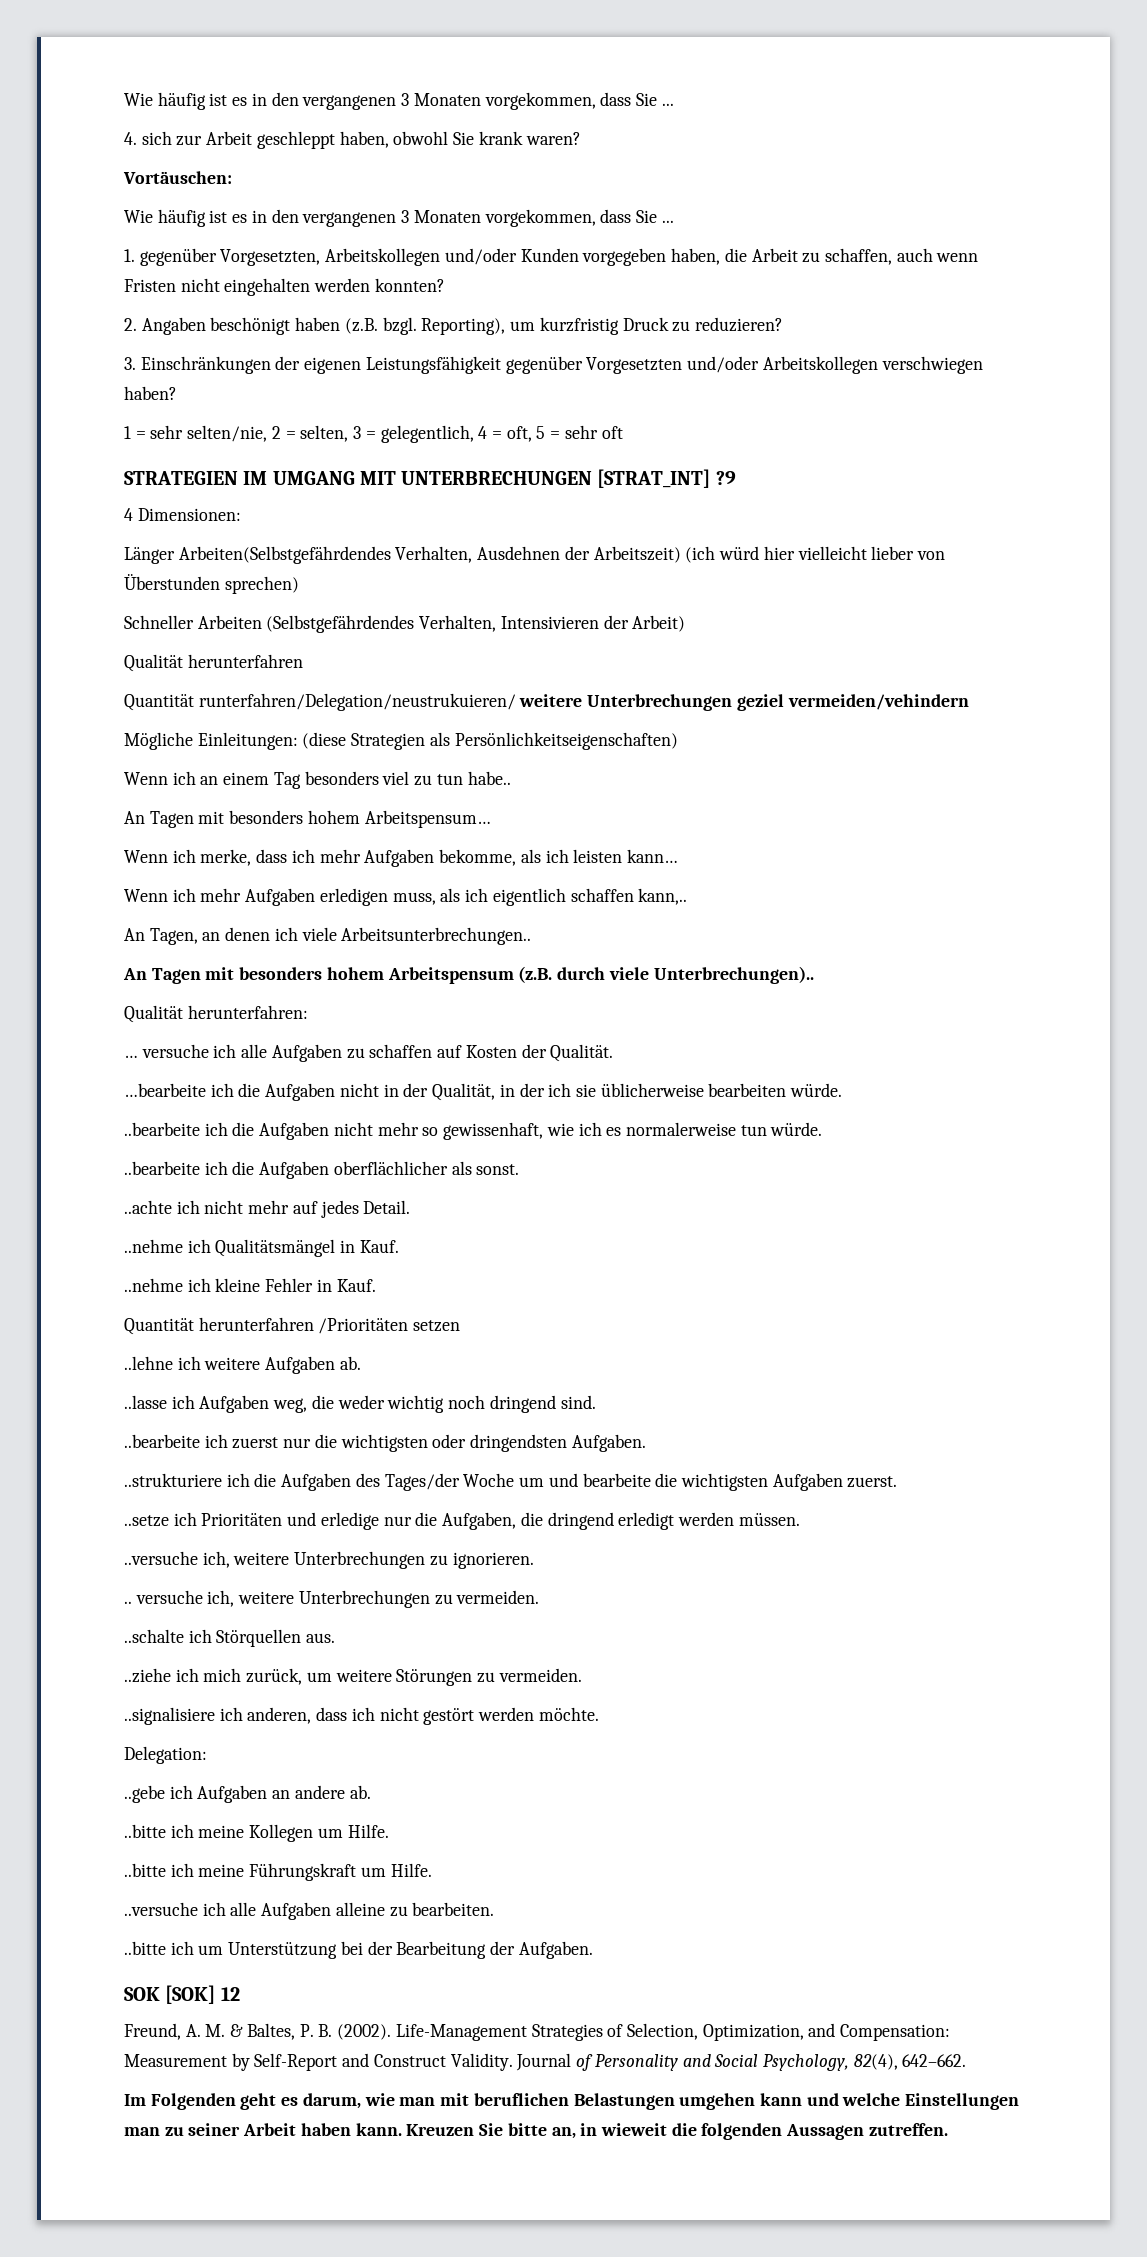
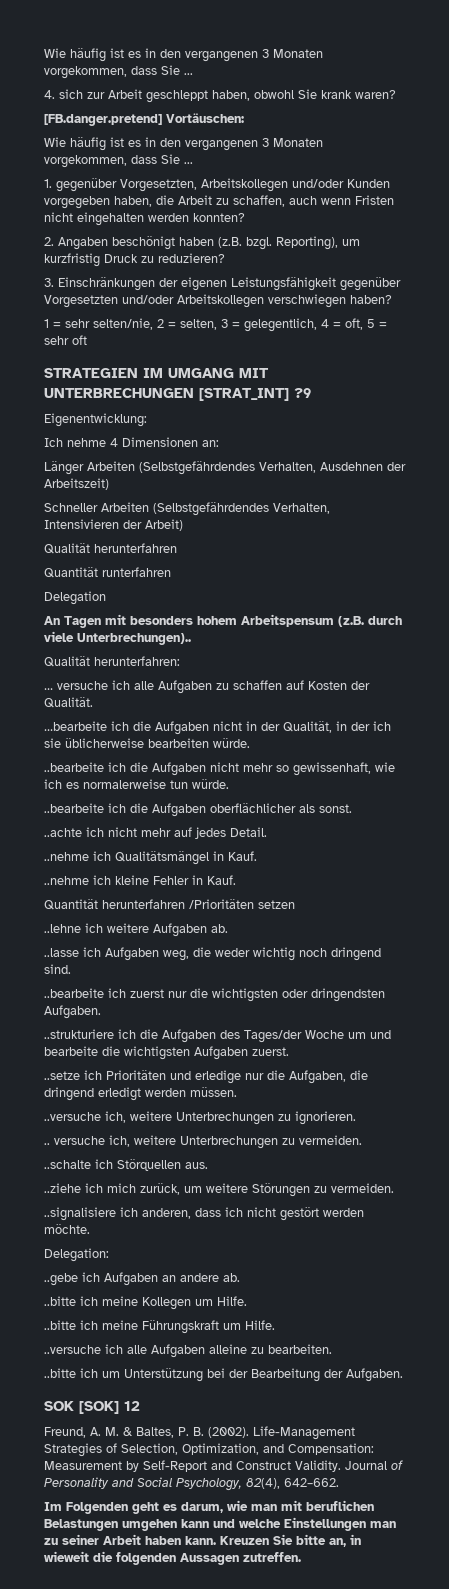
(581, 138) none -> [44,114,162,126] [FB.danger.pretend]
[124,508,241,521] 4 Dimensionen: -> [44,413,147,427] [44,437,219,447] Eigenentwicklung: // Ich nehme 4 Dimensionen an:
[178,546,391,564] Arbeiten(Selbstgefährdendes -> [87,461,255,475] Arbeiten (Selbstgefährdendes
[685,546,945,563] [124,574,299,594] (ich würd hier vielleicht lieber von Überstunden sprechen) -> (109, 484) none
[198,693,969,711] [124,732,678,750] [124,771,511,789] [124,810,491,828] [124,849,678,867] [124,888,688,906] [124,927,532,945] runterfahren/Delegation/neustrukuieren/ weitere Unterbrechungen geziel vermeiden/vehindern // Mögliche Einleitungen: (diese Strategien als Persönlichkeitseigenschaften) // Wenn ich an einem Tag besonders viel zu tun habe.. // An Tagen mit besonders hohem Arbeitspensum… // Wenn ich merke, dass ich mehr Aufgaben bekomme, als ich leisten kann… // Wenn ich mehr Aufgaben erledigen muss, als ich eigentlich schaffen kann,.. // An Tagen, an denen ich viele Arbeitsunterbrechungen.. -> [102,567,171,577] [44,591,106,605] runterfahren // Delegation

